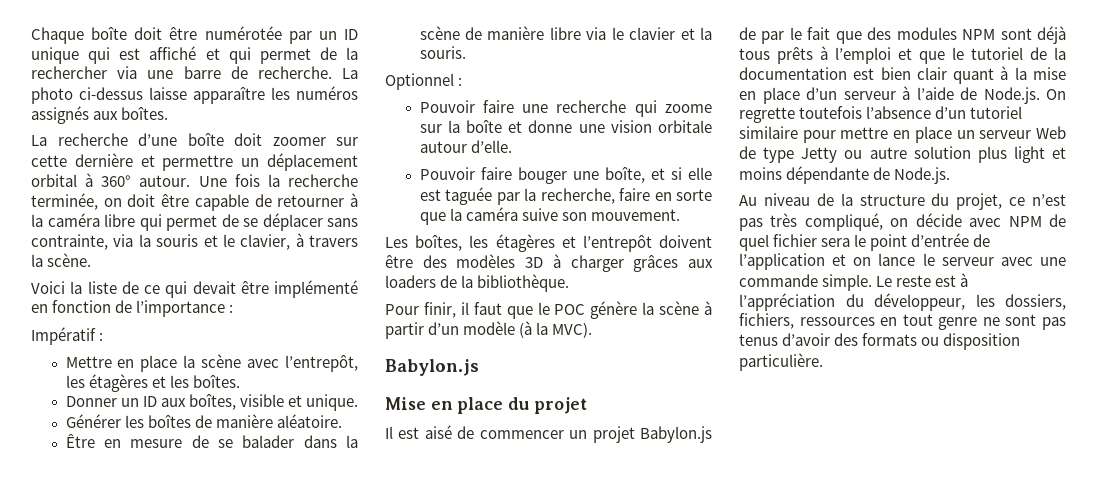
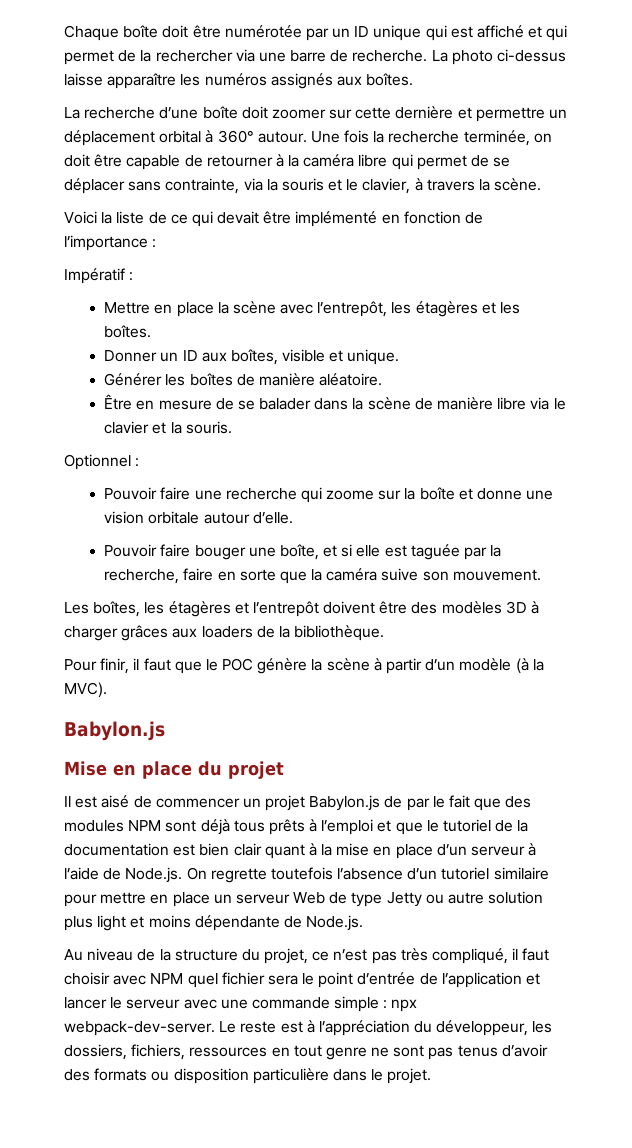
[890,213,962,227] on décide -> [512,948,550,961] [64,972,110,985] il faut choisir
[1049,214,1066,227] de -> (184, 978) none
[853,253,916,266] on lance -> [64,997,107,1009] lancer
[822,274,873,291] simple. -> [334,996,418,1012] [64,1021,215,1036] simple : npx webpack-dev-server.
[739,353,823,371] particulière. -> [252,1068,432,1084] particulière dans le projet.

